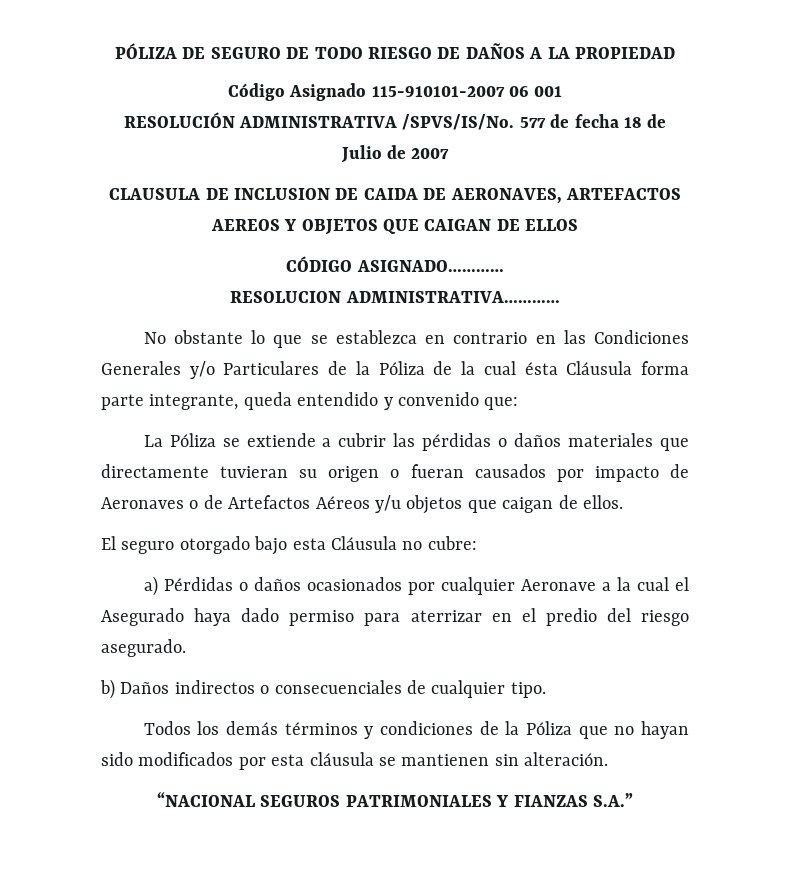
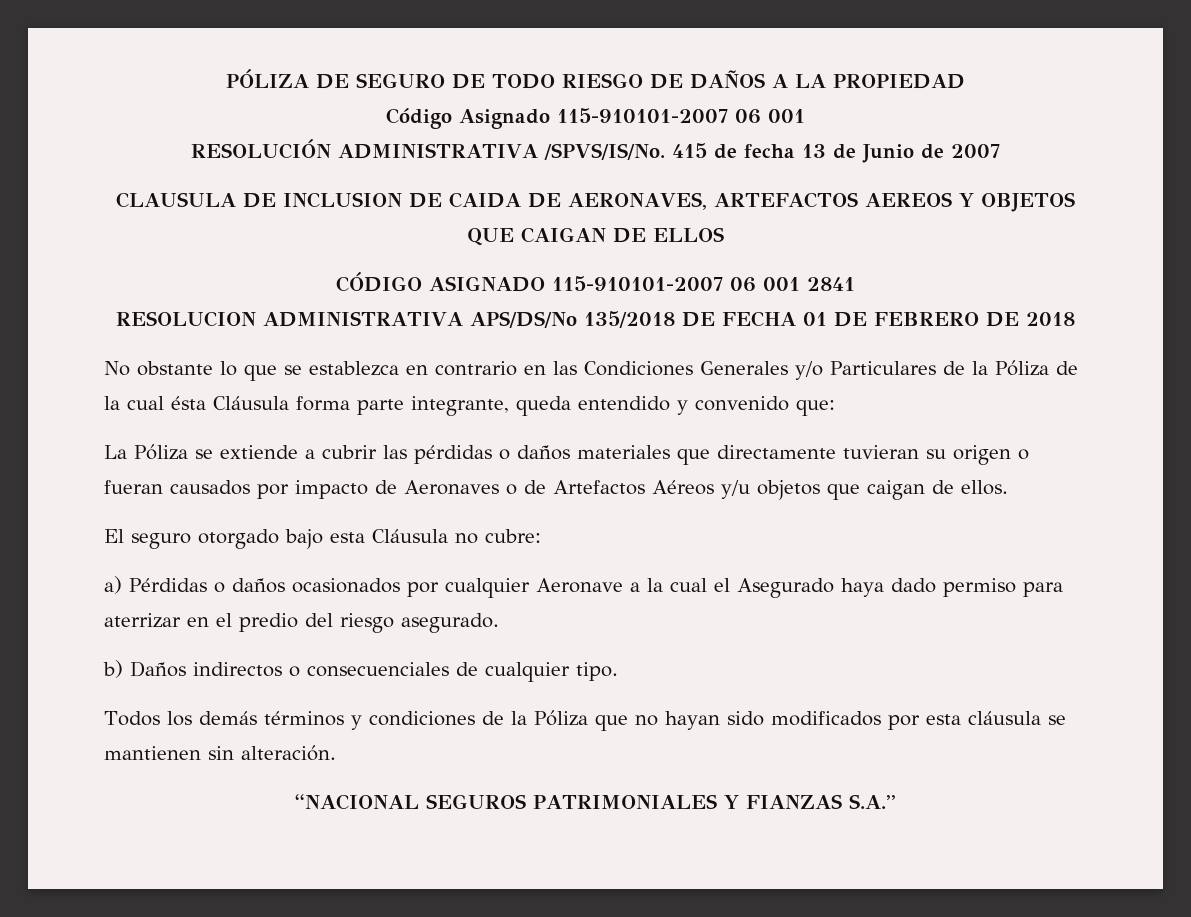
[519,117,546,128] 577 -> [671,143,707,158] 415
[623,114,667,128] [340,145,382,163] 18 de Julio -> [801,144,914,163] 13 de Junio
[356,260,504,272] [230,291,560,303] ASIGNADO………… // RESOLUCION ADMINISTRATIVA………… -> [429,276,855,292] [116,311,1075,328] ASIGNADO 115-910101-2007 06 001 2841 // RESOLUCION ADMINISTRATIVA APS/DS/No 135/2018 DE FECHA 01 DE FEBRERO DE 2018

